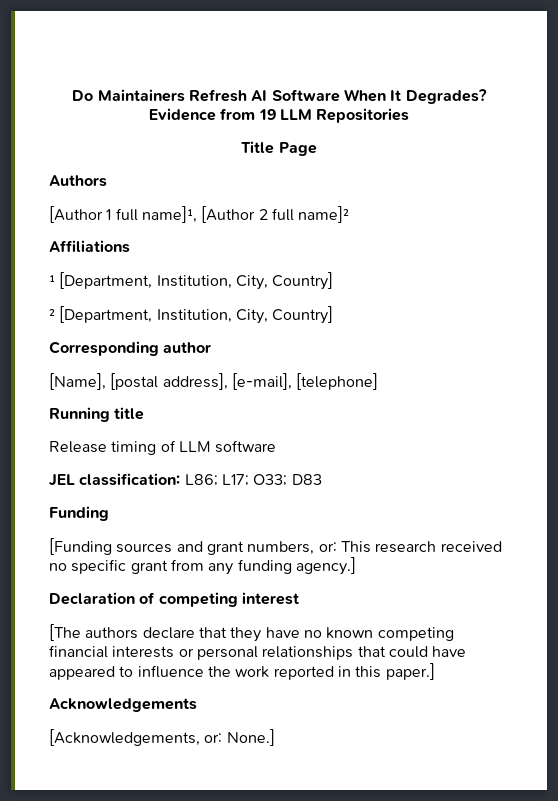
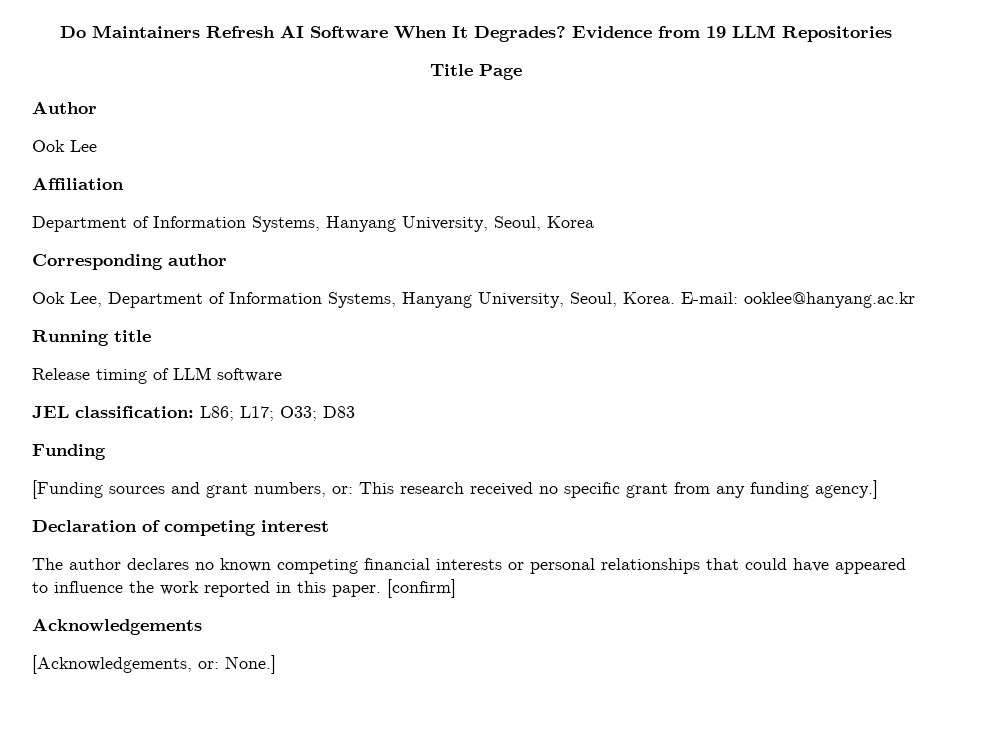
[49,175,107,187] [49,206,350,223] [49,240,130,253] [49,272,334,290] [49,306,334,324] [49,341,212,356] [49,373,379,390] Authors // [Author 1 full name]¹, [Author 2 full name]² // Affiliations // ¹ [Department, Institution, City, Country] // ² [Department, Institution, City, Country] // Corresponding author // [Name], [postal address], [e-mail], [telephone] -> [32,101,97,114] [32,140,97,152] [32,177,124,190] [32,216,594,232] [32,254,227,270] [32,292,915,308] Author // Ook Lee // Affiliation // Department of Information Systems, Hanyang University, Seoul, Korea // Corresponding author // Ook Lee, Department of Information Systems, Hanyang University, Seoul, Korea. E-mail: ooklee@hanyang.ac.kr
[49,624,300,642] [The authors declare that they have -> [32,558,189,570] The author declares
[385,663,435,680] paper.] -> [332,579,456,598] paper. [confirm]

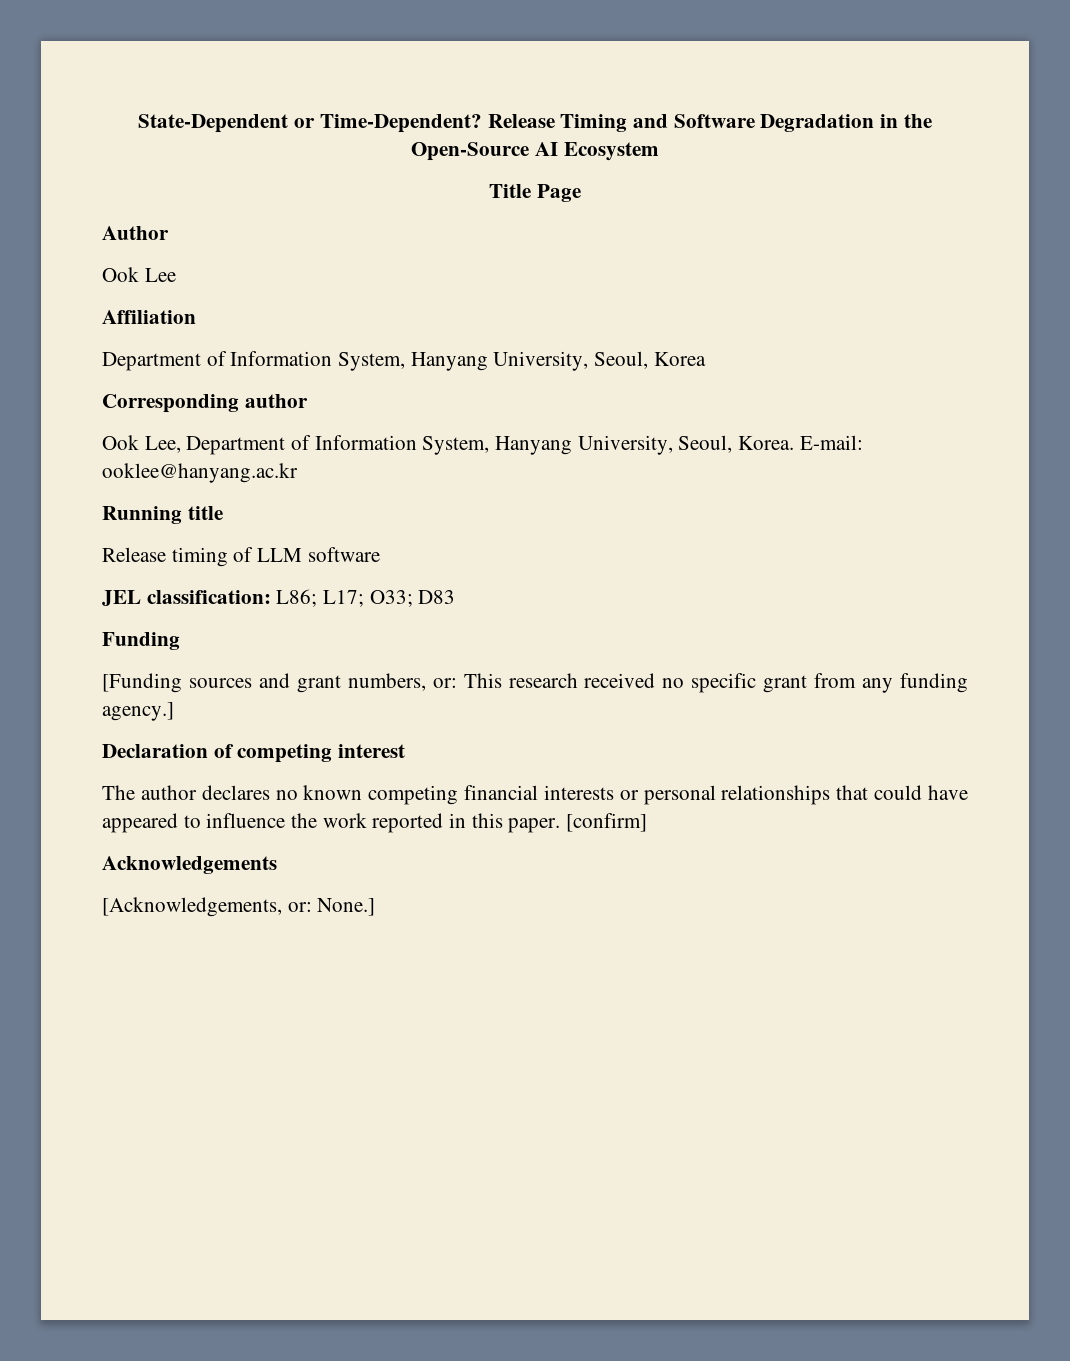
[60,25,892,42] Do Maintainers Refresh AI Software When It Degrades? Evidence from 19 LLM Repositories -> [138,114,932,133] [411,142,659,161] State-Dependent or Time-Dependent? Release Timing and Software Degradation in the Open-Source AI Ecosystem
[252,216,320,232] Systems, -> [338,352,406,371] System,
[328,292,396,308] Systems, -> [422,436,490,455] System,

